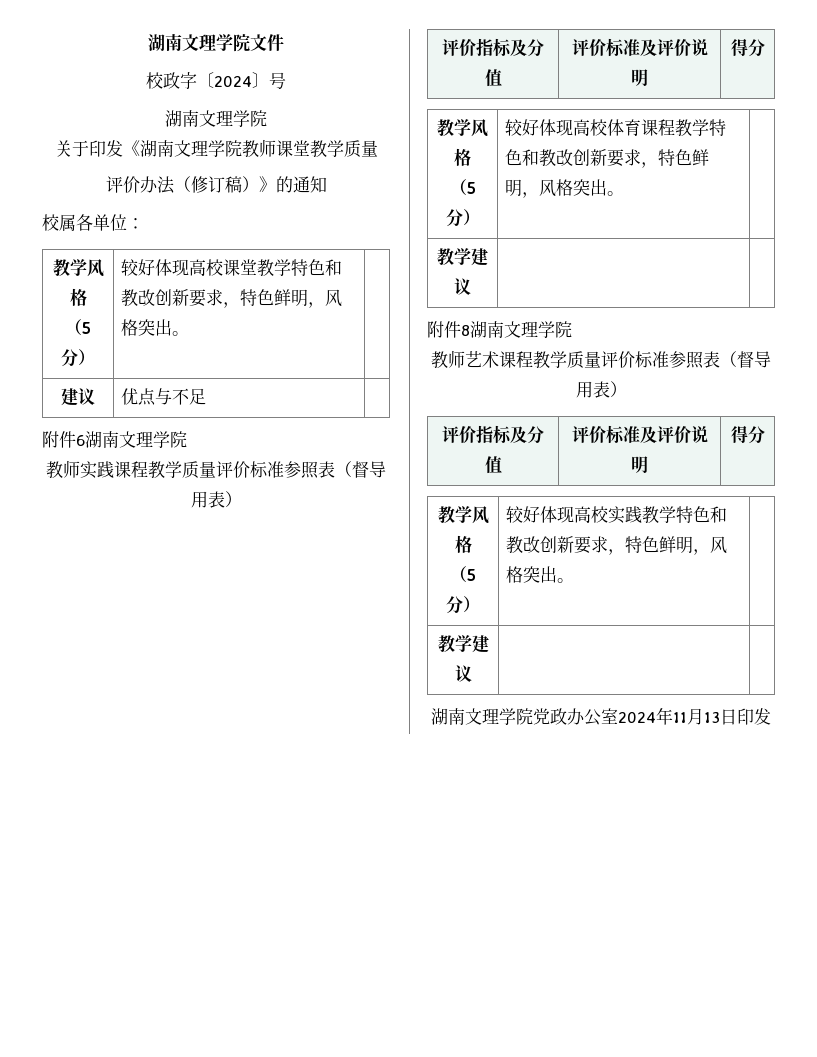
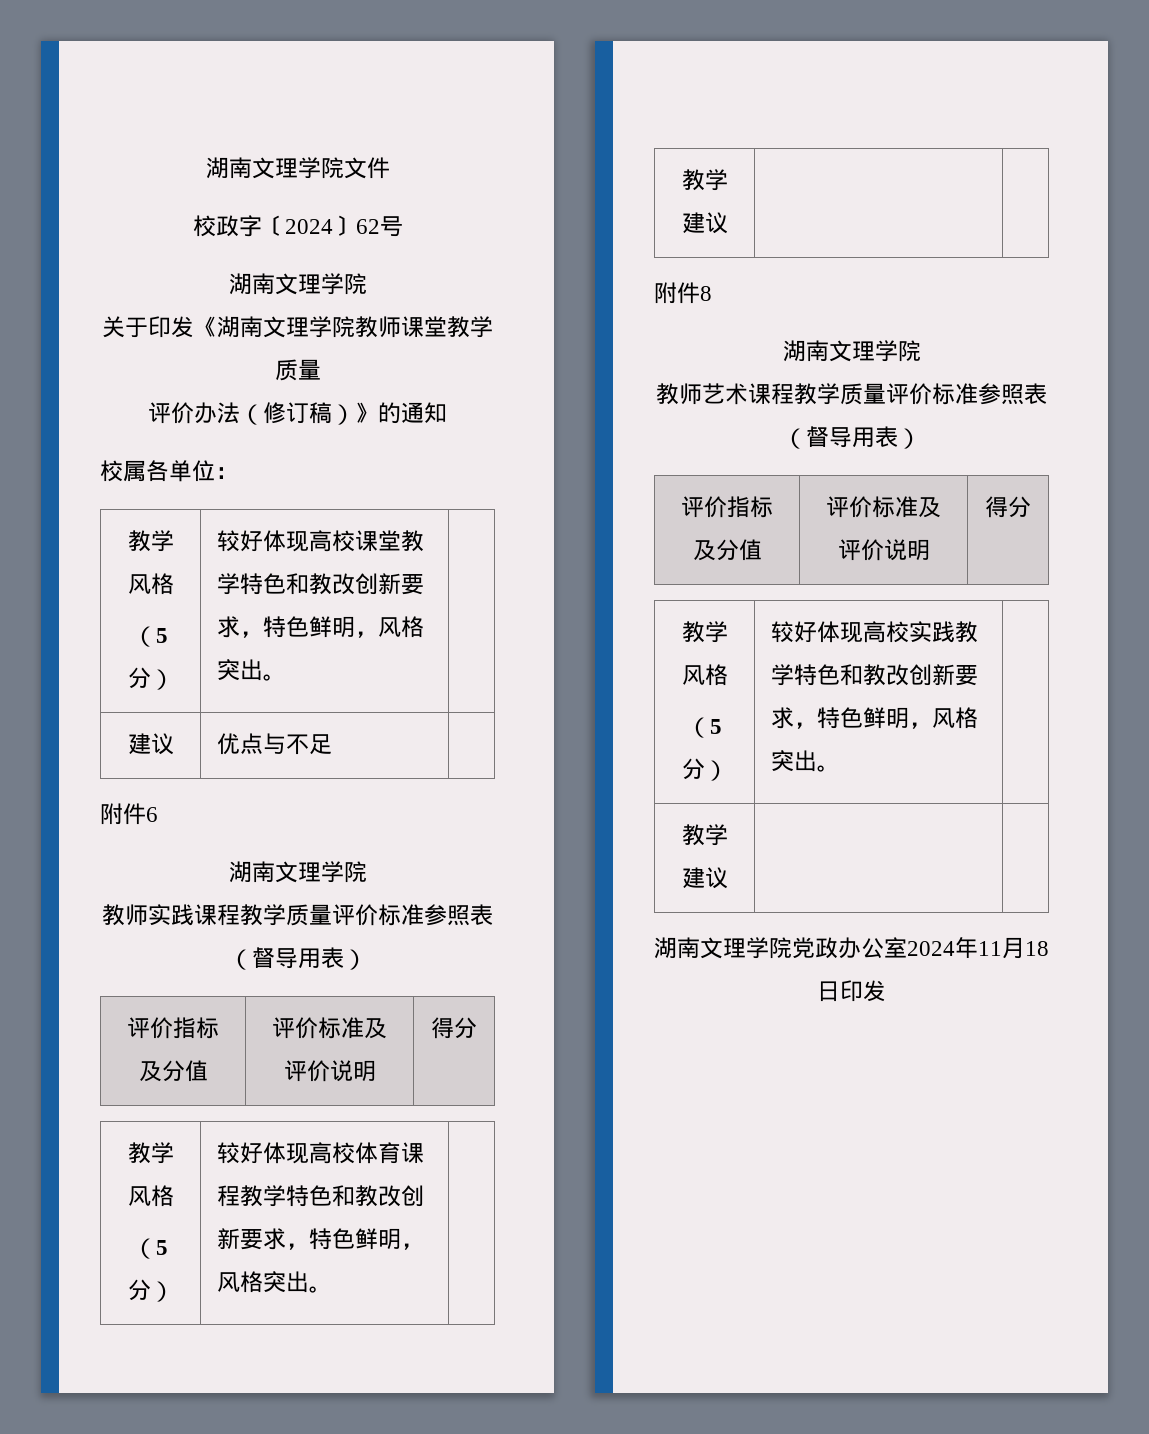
(269, 80) none -> [355,219,380,234] 62
(85, 440) none -> (158, 814) //
(470, 330) none -> (712, 293) //
[704,712,720,723] 13 -> [1025,941,1049,956] 18

